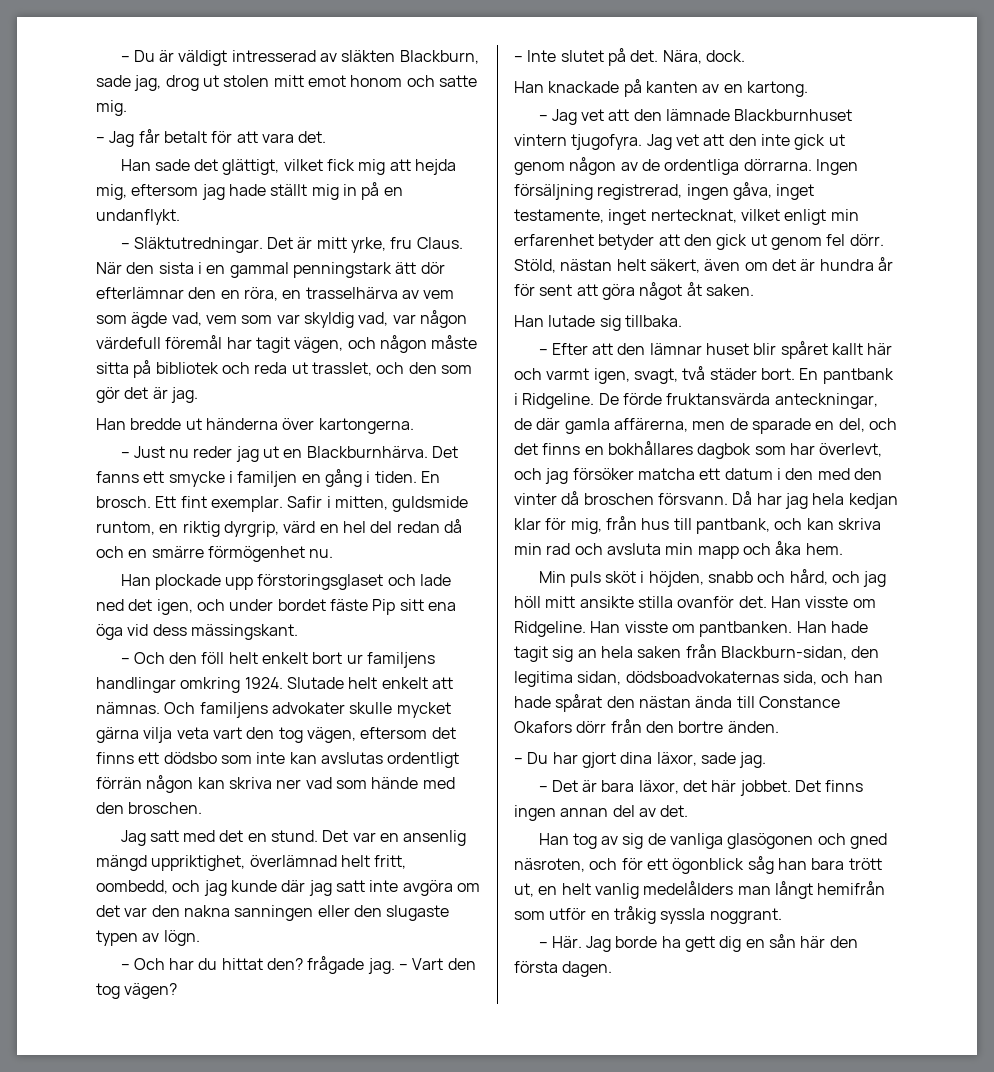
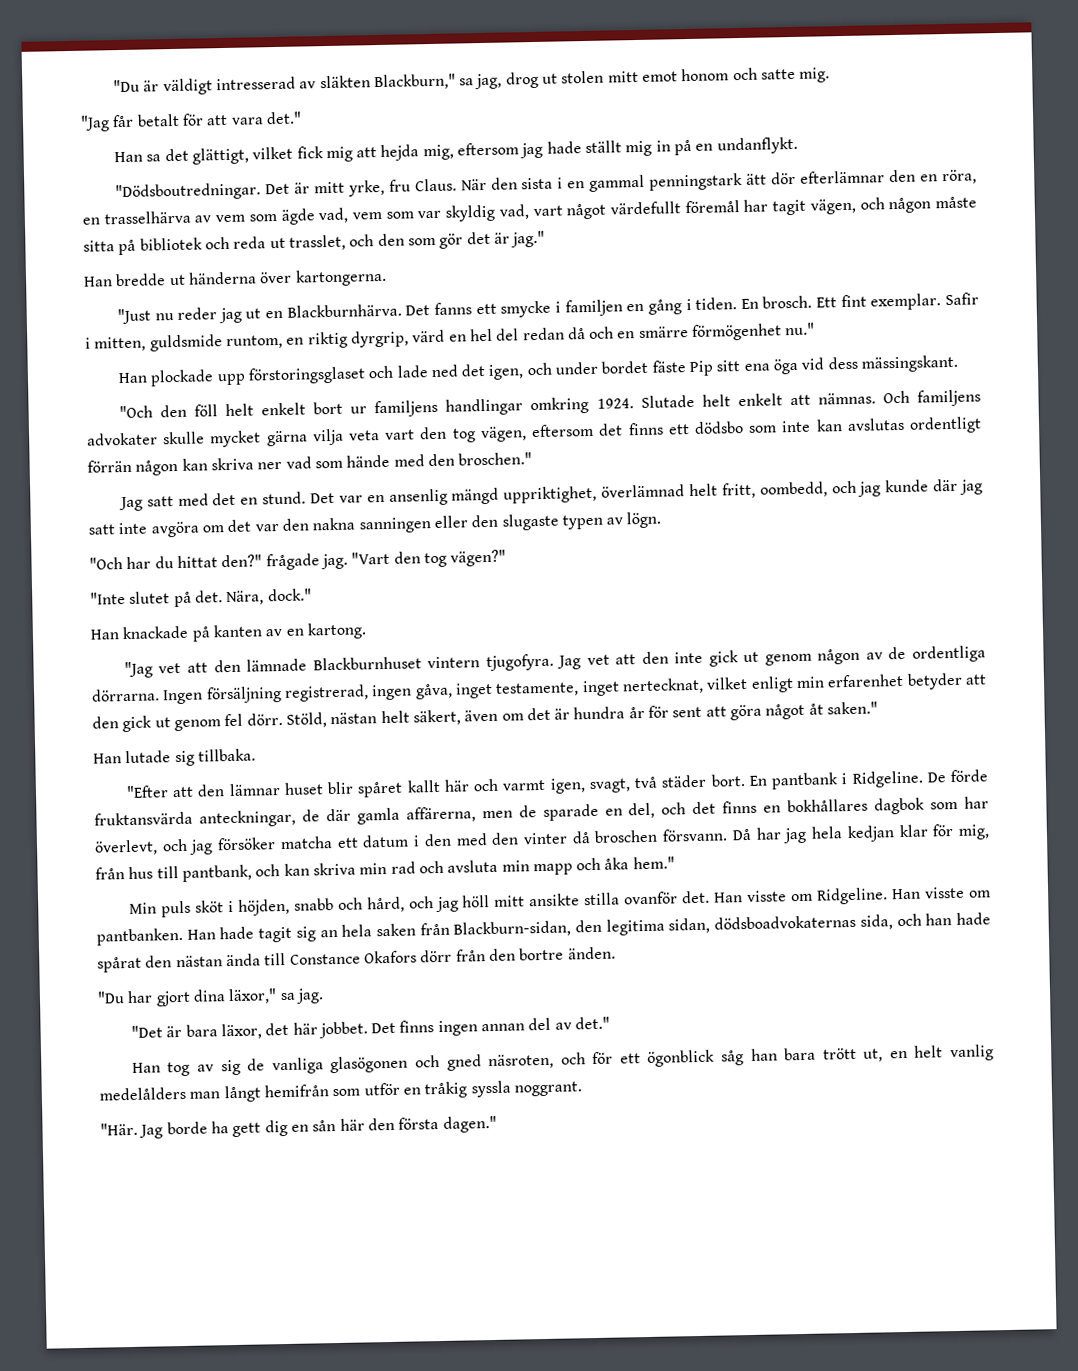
[120,50,155,62] – Du -> [112,79,140,93] "Du
[399,50,479,64] [96,75,131,87] Blackburn, sade -> [373,73,475,91] Blackburn," sa
[96,131,135,147] – Jag -> [80,115,110,132] "Jag
[298,131,327,143] [120,159,190,171] det. // Han sade -> [265,111,302,125] [113,151,162,163] det." // Han sa
[120,237,263,253] – Släktutredningar. -> [114,182,261,202] "Dödsboutredningar.
[392,310,467,328] [96,337,161,349] var någon värdefull -> [532,201,682,220] vart något värdefullt
[170,387,198,403] jag. -> [511,230,546,248] jag."
[120,446,165,458] – Just -> [116,308,151,325] "Just
[309,549,334,558] nu. -> [785,322,816,336] nu."
[120,652,165,664] – Och -> [118,405,153,419] "Och
[128,802,203,814] broschen. -> [458,452,533,466] broschen."
[120,958,165,970] – Och -> [89,557,123,570] "Och
[267,958,304,970] den? -> [221,554,263,568] den?"
[399,958,476,970] [96,983,178,999] [514,50,557,62] – Vart den tog vägen? // – Inte -> [351,549,507,568] [90,592,126,605] "Vart den tog vägen?" // "Inte
[705,50,745,62] dock. -> [267,588,312,602] dock."
[538,109,577,125] – Jag -> [123,661,153,679] "Jag
[705,284,754,296] saken. -> [827,701,879,715] saken."
[538,343,588,355] – Efter -> [125,785,169,799] "Efter
[805,543,843,555] hem. -> [632,856,675,870] hem."
[514,752,549,764] – Du -> [97,991,125,1004] "Du
[656,752,767,768] [538,780,578,792] läxor, sade jag. // – Det -> [228,988,324,1005] [130,1025,163,1038] läxor," sa jag. // "Det
[660,805,689,817] det. -> [575,1016,611,1030] det."
[538,936,582,948] – Här. -> [100,1122,138,1136] "Här.
[562,961,613,977] dagen. -> [442,1115,497,1133] dagen."

